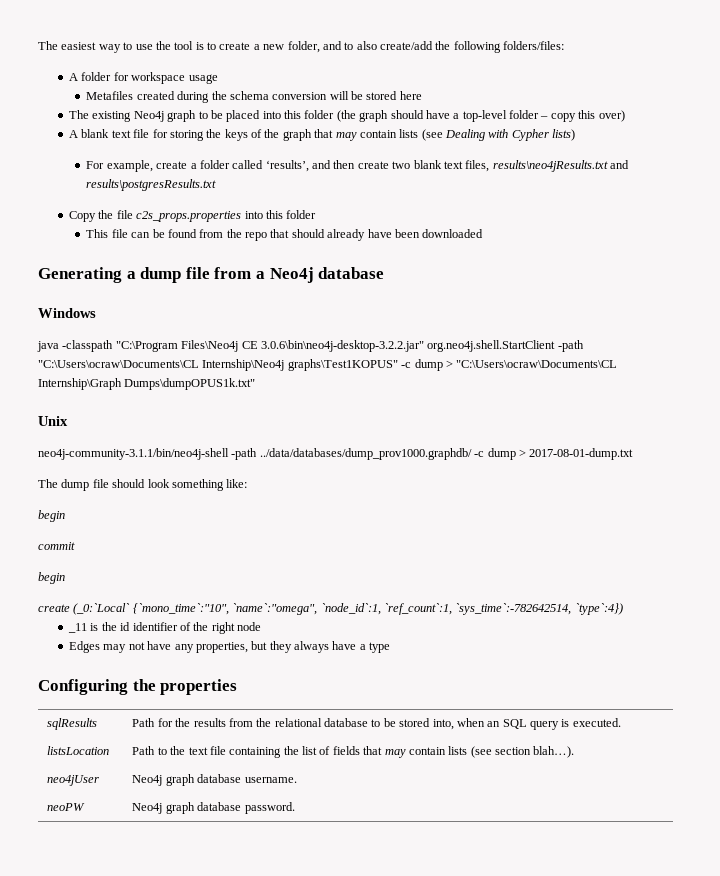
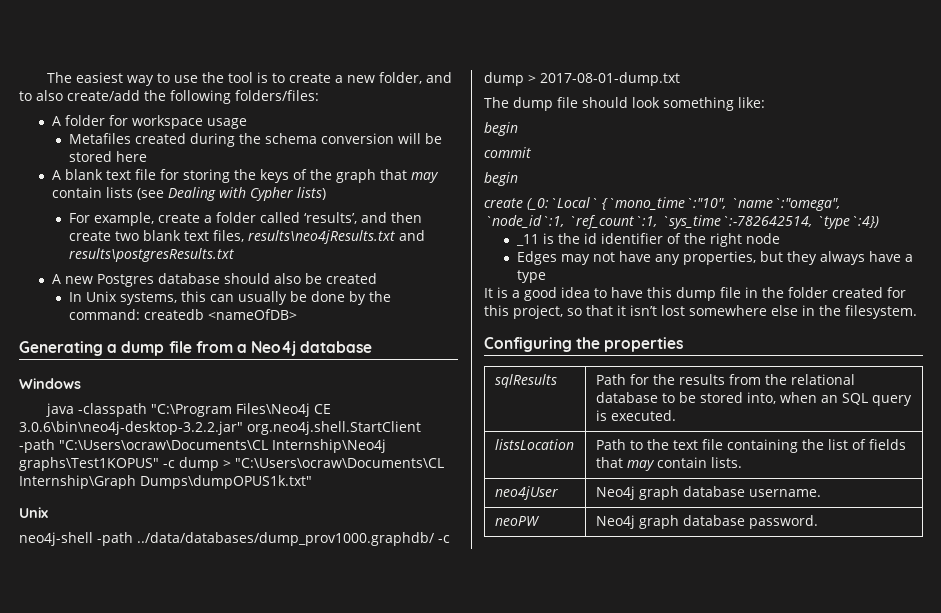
[69,110,625,122] // The existing Neo4j graph to be placed into this folder (the graph should have a top-level folder – copy this over) -> (147, 156) none
[69,210,317,222] [86,229,484,241] Copy the file c2s_props.properties into this folder // This file can be found from the repo that should already have been downloaded -> [51,273,377,287] [68,291,391,305] [68,309,297,320] A new Postgres database should also be created // In Unix systems, this can usually be done by the command: createdb <nameOfDB>
[38,448,229,460] neo4j-community-3.1.1/bin/neo4j-shell -> [19,532,93,546] neo4j-shell
(391, 647) none -> [484,287,906,301] [484,305,917,319] // It is a good idea to have this dump file in the folder created for this project, so that it isn’t lost somewhere else in the filesystem.
[448,746,575,758] lists (see section blah…). -> [710,457,742,468] lists.

